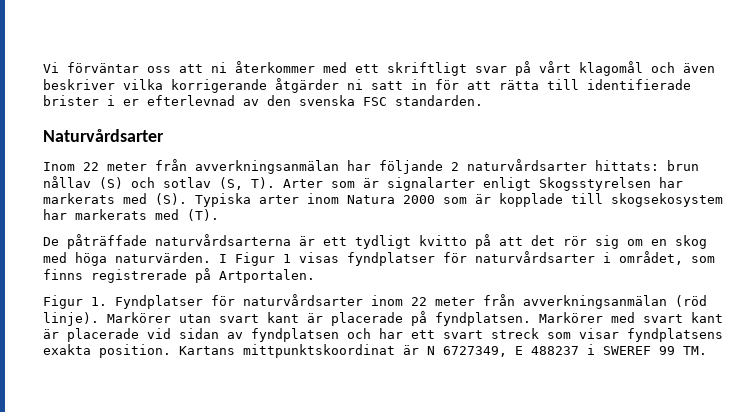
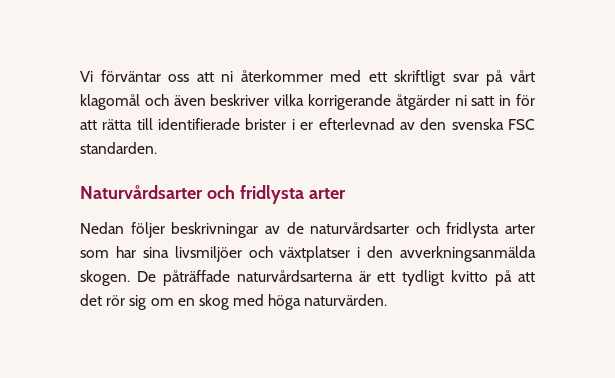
[43,159,699,174] [43,176,683,191] [43,193,723,207] [43,209,219,221] // Inom 22 meter från avverkningsanmälan har följande 2 naturvårdsarter hittats: brun nållav (S) och sotlav (S, T). Arter som är signalarter enligt Skogsstyrelsen har markerats med (S). Typiska arter inom Natura 2000 som är kopplade till skogsekosystem har markerats med (T). // -> [206,185,346,204] [80,222,535,238] [80,246,536,262] [80,270,130,286] och fridlysta arter // Nedan följer beskrivningar av de naturvårdsarter och fridlysta arter som har sina livsmiljöer och växtplatser i den avverkningsanmälda skogen.
[219,251,715,266] [43,268,315,283] [43,294,707,309] [43,311,723,326] [43,328,723,342] [43,344,707,358] I Figur 1 visas fyndplatser för naturvårdsarter i området, som finns registrerade på Artportalen. // Figur 1. Fyndplatser för naturvårdsarter inom 22 meter från avverkningsanmälan (röd linje). Markörer utan svart kant är placerade på fyndplatsen. Markörer med svart kant är placerade vid sidan av fyndplatsen och har ett svart streck som visar fyndplatsens exakta position. Kartans mittpunktskoordinat är N 6727349, E 488237 i SWEREF 99 TM. -> (388, 300) none

